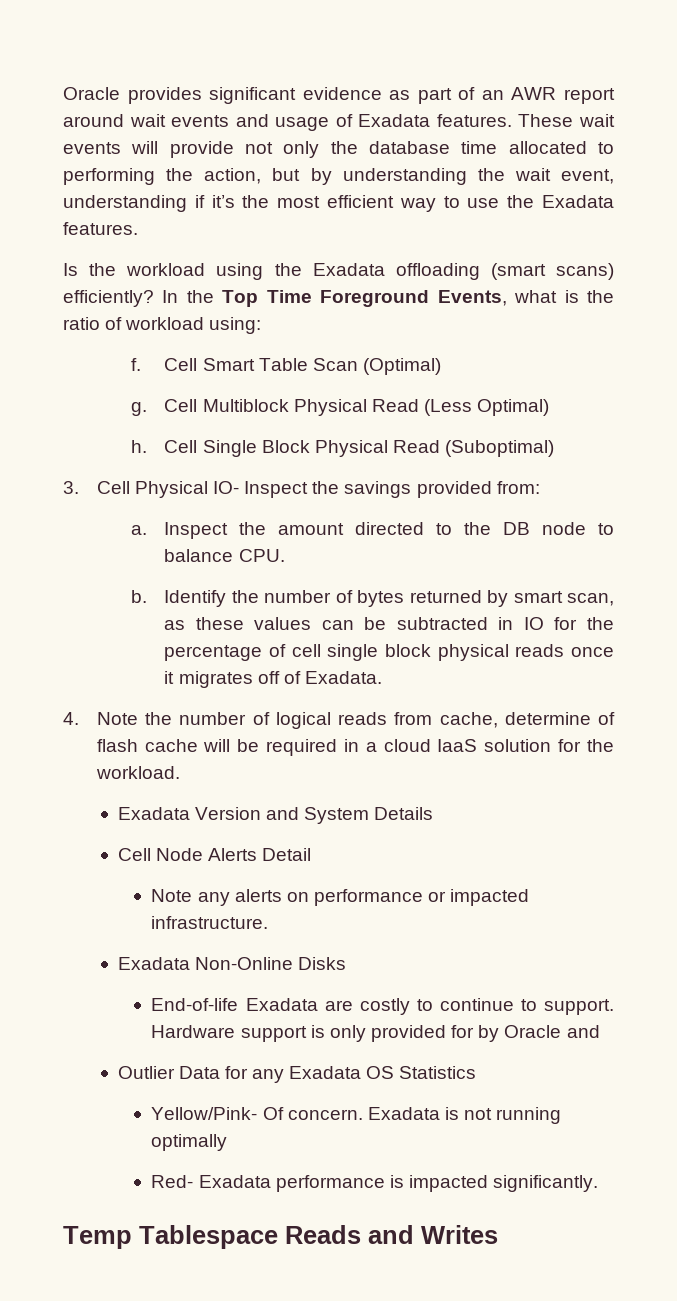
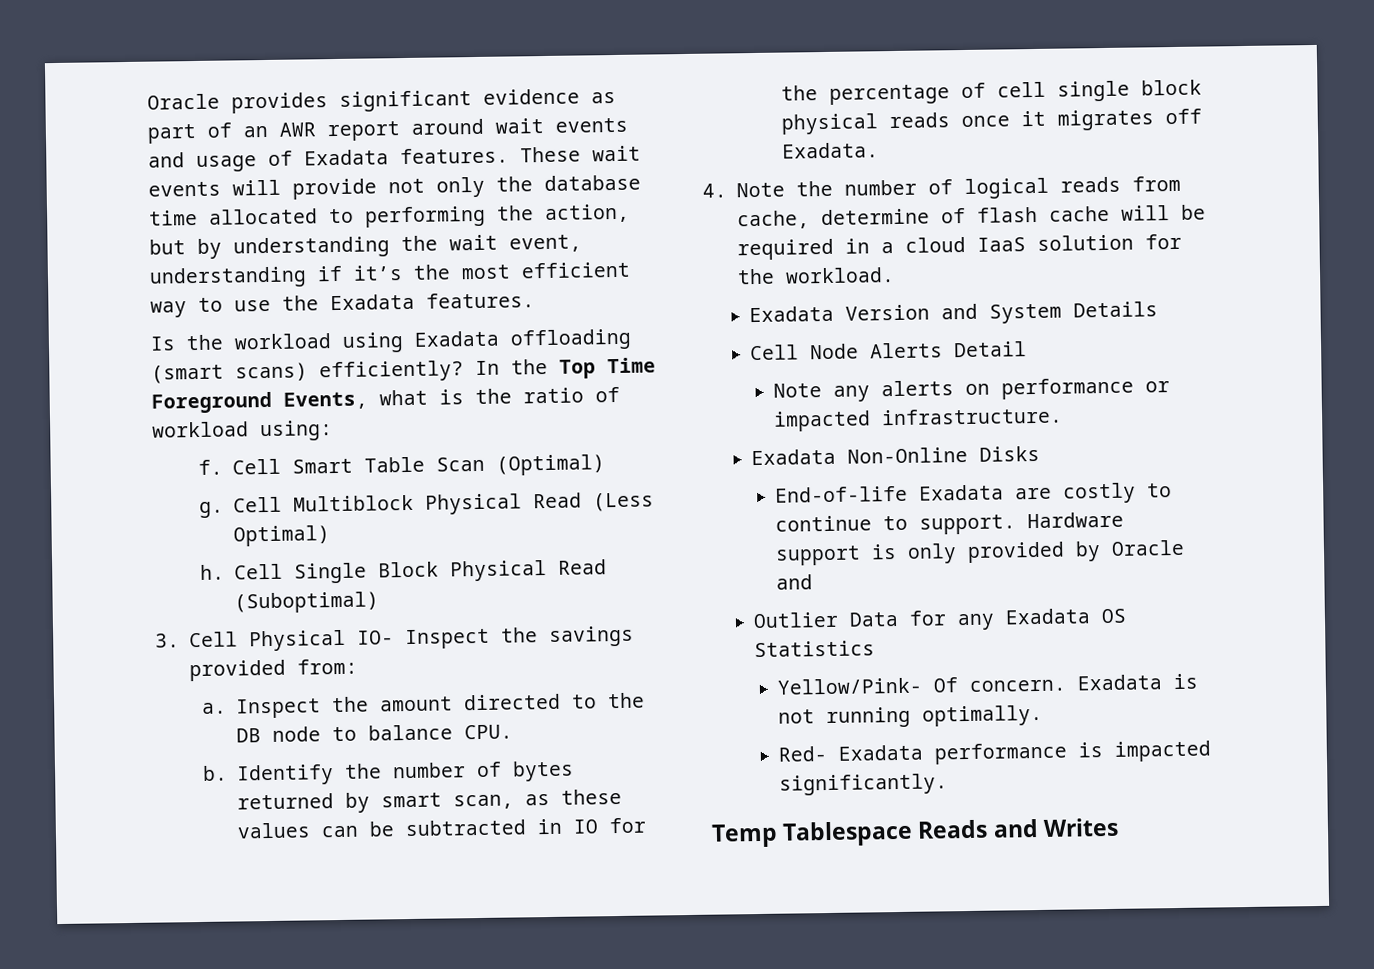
[274,263,302,276] the -> (404, 342) none
[283,671,301,684] of -> (1202, 116) none
[451,1025,475,1038] for -> (1065, 552) none
[151,1134,228,1151] optimally -> [921,704,1043,727] optimally.

